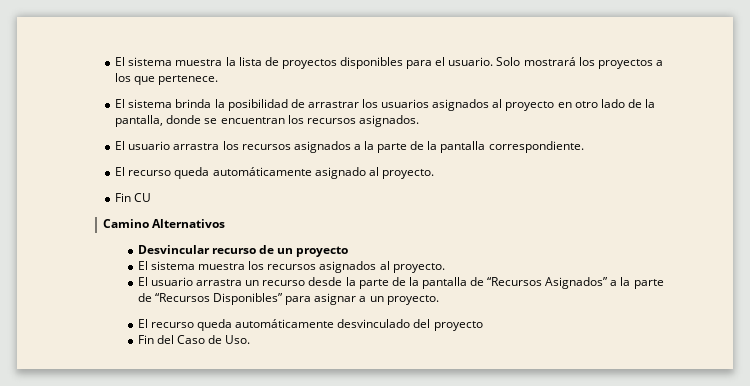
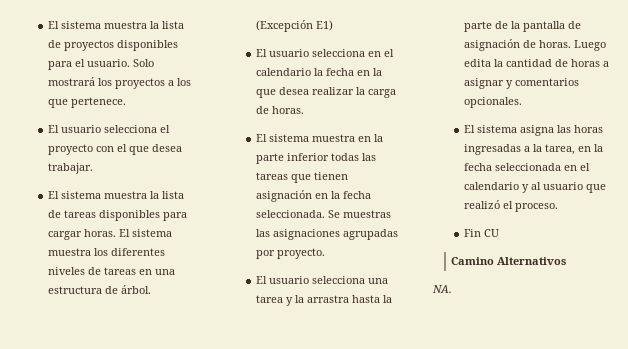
[128,99,655,111] [115,115,419,127] [115,141,584,153] [115,167,434,179] [115,193,152,202] [102,219,225,228] [137,245,349,257] [137,261,445,273] [137,277,664,289] [137,293,439,305] [137,319,483,331] [137,335,251,344] sistema brinda la posibilidad de arrastrar los usuarios asignados al proyecto en otro lado de la pantalla, donde se encuentran los recursos asignados. // El usuario arrastra los recursos asignados a la parte de la pantalla correspondiente. // El recurso queda automáticamente asignado al proyecto. // Fin CU // Camino Alternativos // Desvincular recurso de un proyecto // El sistema muestra los recursos asignados al proyecto. // El usuario arrastra un recurso desde la parte de la pantalla de “Recursos Asignados” a la parte de “Recursos Disponibles” para asignar a un proyecto. // El recurso queda automáticamente desvinculado del proyecto // Fin del Caso de Uso. -> [60,125,170,133] [47,144,182,155] [47,163,93,174] [47,191,184,199] [47,210,187,221] [47,229,172,240] [47,248,165,256] [47,267,175,275] [47,285,151,294] [255,20,333,32] [255,49,394,57] [255,68,382,76] [255,87,396,98] [255,106,304,114] [255,134,383,142] [255,153,376,164] [255,172,348,183] [255,190,371,202] [255,210,391,218] [255,229,398,240] [255,248,325,259] [255,276,388,284] [255,295,392,306] [463,21,581,32] [463,39,606,51] [463,59,609,67] [463,78,579,89] [463,97,522,108] [463,125,603,136] [463,144,603,155] [463,163,590,171] [463,182,606,193] [463,200,558,212] [463,229,499,237] [451,257,567,265] [432,285,452,293] usuario selecciona el proyecto con el que desea trabajar. // El sistema muestra la lista de tareas disponibles para cargar horas. El sistema muestra los diferentes niveles de tareas en una estructura de árbol. (Excepción E1) // El usuario selecciona en el calendario la fecha en la que desea realizar la carga de horas. // El sistema muestra en la parte inferior todas las tareas que tienen asignación en la fecha seleccionada. Se muestras las asignaciones agrupadas por proyecto. // El usuario selecciona una tarea y la arrastra hasta la parte de la pantalla de asignación de horas. Luego edita la cantidad de horas a asignar y comentarios opcionales. // El sistema asigna las horas ingresadas a la tarea, en la fecha seleccionada en el calendario y al usuario que realizó el proceso. // Fin CU // Camino Alternativos // NA.

